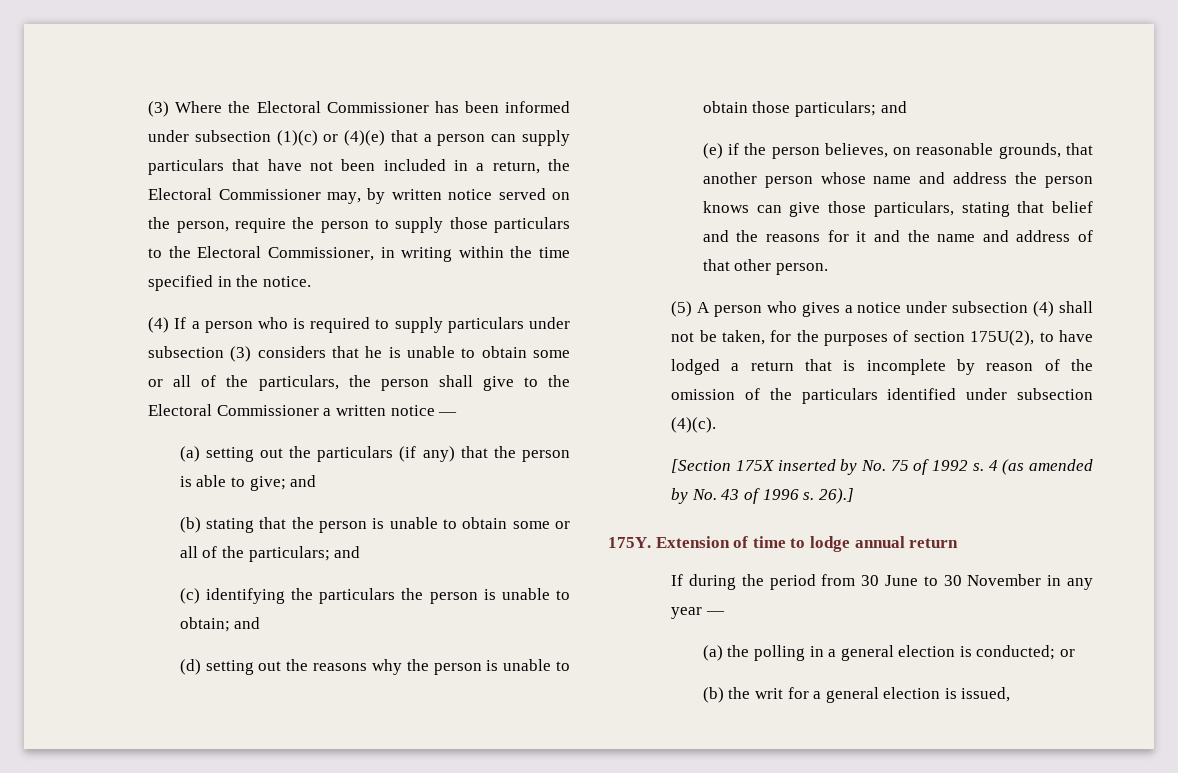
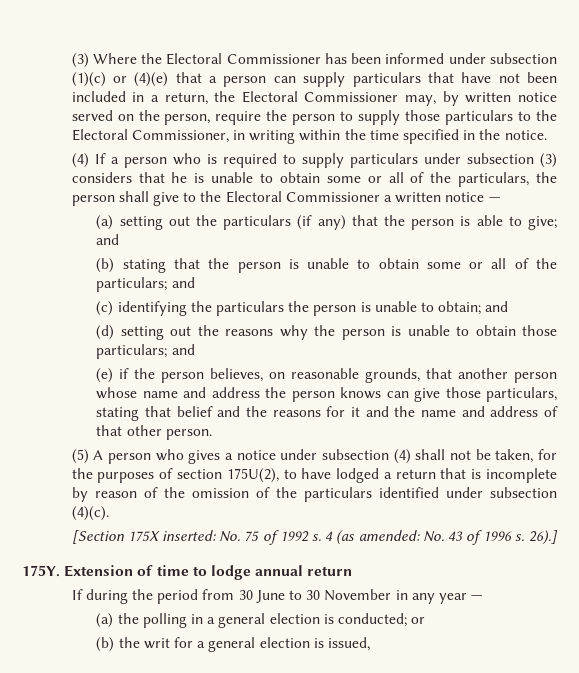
[777,459,858,475] inserted by -> [162,530,217,541] inserted:
[1029,459,1093,471] [671,488,689,504] amended by -> [358,530,420,541] amended:

